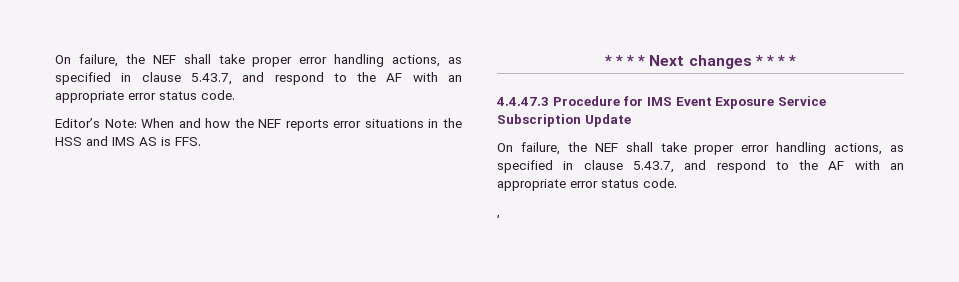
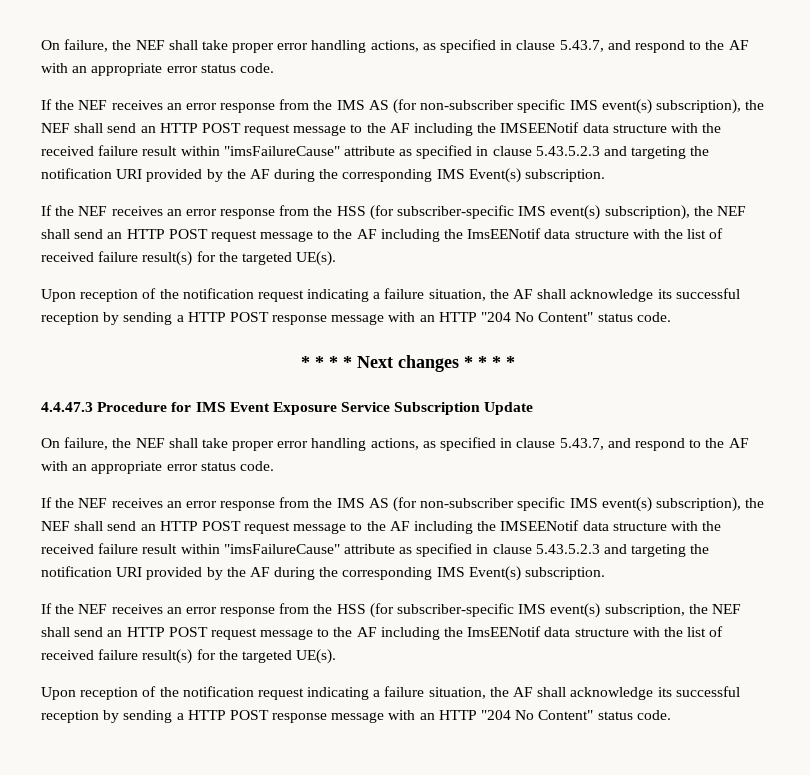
[55,118,462,131] [55,136,201,146] Editor’s Note: When and how the NEF reports error situations in the HSS and IMS AS is FFS. -> [41,99,765,114] [41,122,722,136] [41,145,710,159] [41,168,606,183] [41,205,746,220] [41,228,724,242] [41,251,337,266] [41,288,740,302] [41,312,671,325] If the NEF receives an error response from the IMS AS (for non-subscriber specific IMS event(s) subscription), the NEF shall send an HTTP POST request message to the AF including the IMSEENotif data structure with the received failure result within "imsFailureCause" attribute as specified in clause 5.43.5.2.3 and targeting the notification URI provided by the AF during the corresponding IMS Event(s) subscription. // If the NEF receives an error response from the HSS (for subscriber-specific IMS event(s) subscription), the NEF shall send an HTTP POST request message to the AF including the ImsEENotif data structure with the list of received failure result(s) for the targeted UE(s). // Upon reception of the notification request indicating a failure situation, the AF shall acknowledge its successful reception by sending a HTTP POST response message with an HTTP "204 No Content" status code.
[497,215,500,219] , -> [41,497,765,512] [41,520,722,534] [41,543,710,557] [41,566,606,581] [41,603,741,618] [41,626,724,640] [41,649,337,664] [41,686,740,700] [41,710,671,723] If the NEF receives an error response from the IMS AS (for non-subscriber specific IMS event(s) subscription), the NEF shall send an HTTP POST request message to the AF including the IMSEENotif data structure with the received failure result within "imsFailureCause" attribute as specified in clause 5.43.5.2.3 and targeting the notification URI provided by the AF during the corresponding IMS Event(s) subscription. // If the NEF receives an error response from the HSS (for subscriber-specific IMS event(s) subscription, the NEF shall send an HTTP POST request message to the AF including the ImsEENotif data structure with the list of received failure result(s) for the targeted UE(s). // Upon reception of the notification request indicating a failure situation, the AF shall acknowledge its successful reception by sending a HTTP POST response message with an HTTP "204 No Content" status code.

